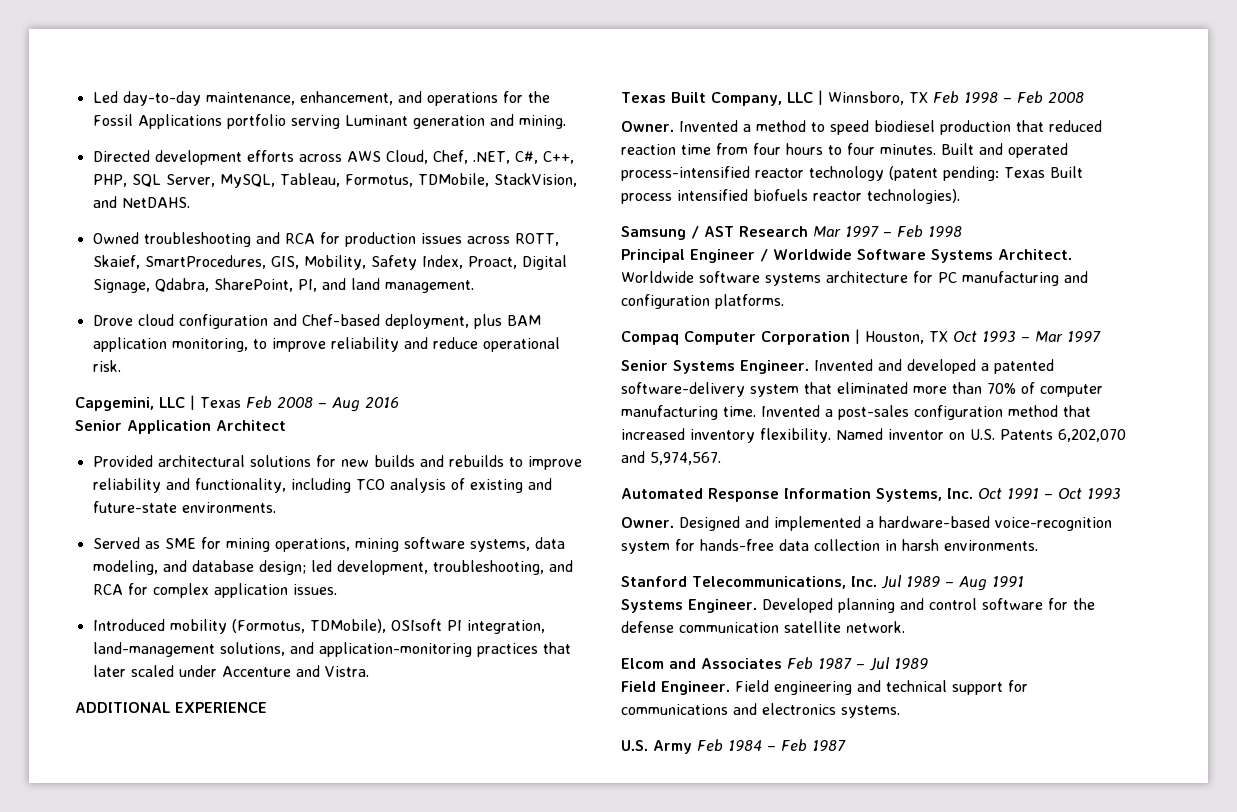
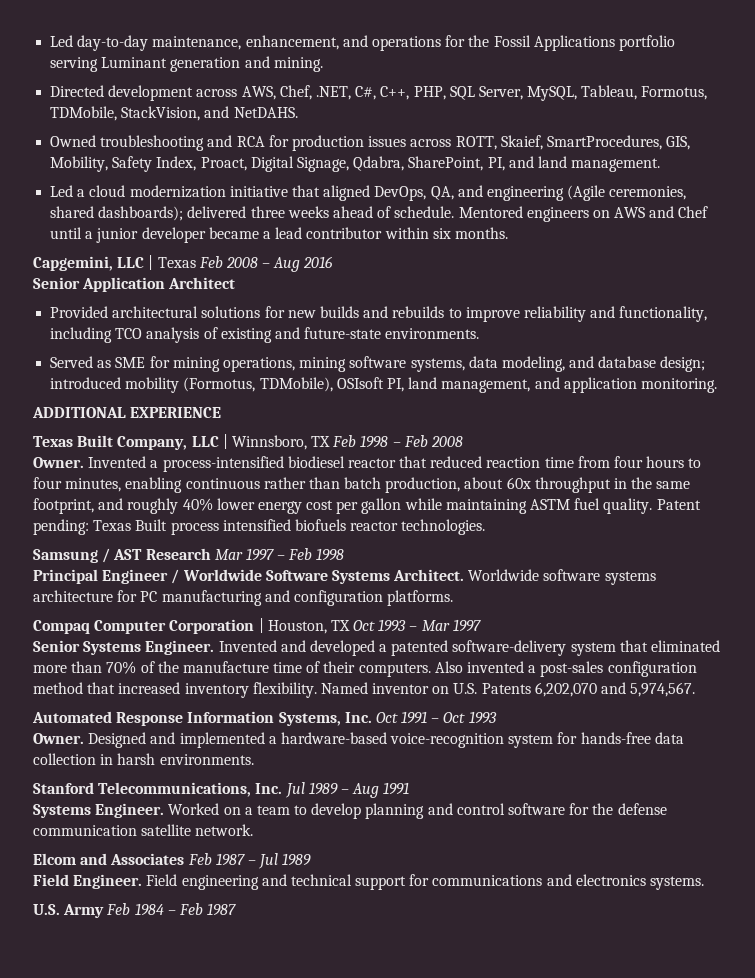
[246,150,428,164] efforts across AWS Cloud, -> [196,86,276,100] across AWS,
[92,314,541,329] [92,337,560,352] [92,360,121,372] Drove cloud configuration and Chef-based deployment, plus BAM application monitoring, to improve reliability and reduce operational risk. -> [50,185,687,201] [50,206,709,222] [50,227,508,243] Led a cloud modernization initiative that aligned DevOps, QA, and engineering (Agile ceremonies, shared dashboards); delivered three weeks ahead of schedule. Mentored engineers on AWS and Chef until a junior developer became a lead contributor within six months.
[310,560,573,575] [92,583,337,598] [92,619,545,634] [92,642,571,657] [92,665,369,677] led development, troubleshooting, and RCA for complex application issues. // Introduced mobility (Formotus, TDMobile), OSIsoft PI integration, land-management solutions, and application-monitoring practices that later scaled under Accenture and Vistra. -> [50,377,717,393] introduced mobility (Formotus, TDMobile), OSIsoft PI, land management, and application monitoring.
[756,120,1011,135] method to speed biodiesel production -> [162,456,396,472] process-intensified biodiesel reactor
[880,143,1068,158] [621,166,938,181] minutes. Built and operated process-intensified reactor technology (patent -> [65,477,691,493] [33,498,701,514] minutes, enabling continuous rather than batch production, about 60x throughput in the same footprint, and roughly 40% lower energy cost per gallon while maintaining ASTM fuel quality. Patent
[867,189,960,204] technologies). -> [401,519,486,535] technologies.
[1040,384,1103,397] [621,405,820,420] computer manufacturing time. Invented -> [157,661,525,677] the manufacture time of their computers. Also invented
[762,598,833,613] Developed -> [168,803,362,819] Worked on a team to develop

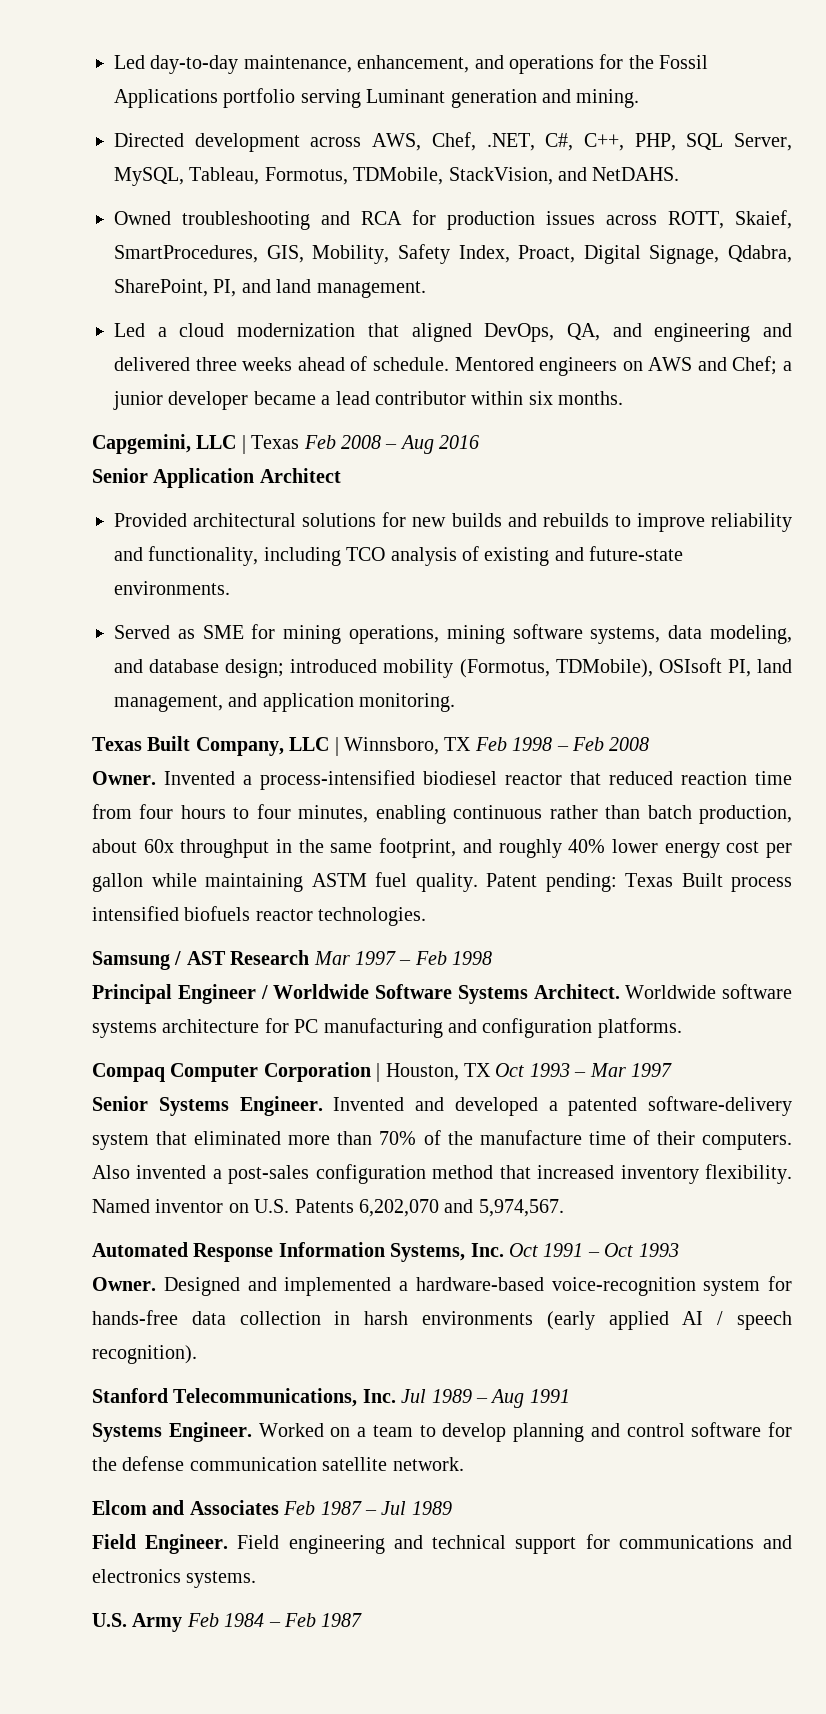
[229,186,288,197] initiative -> (356, 330) none
[567,185,687,201] [50,206,184,221] (Agile ceremonies, shared dashboards); -> [763,323,793,337] and
[678,206,709,218] [50,227,83,239] Chef until -> [732,356,778,375] Chef;
[32,407,222,418] // ADDITIONAL EXPERIENCE -> (456, 702) none
[159,754,254,765] environments. -> [422,1311,792,1330] [92,1345,197,1364] environments (early applied AI / speech recognition).

